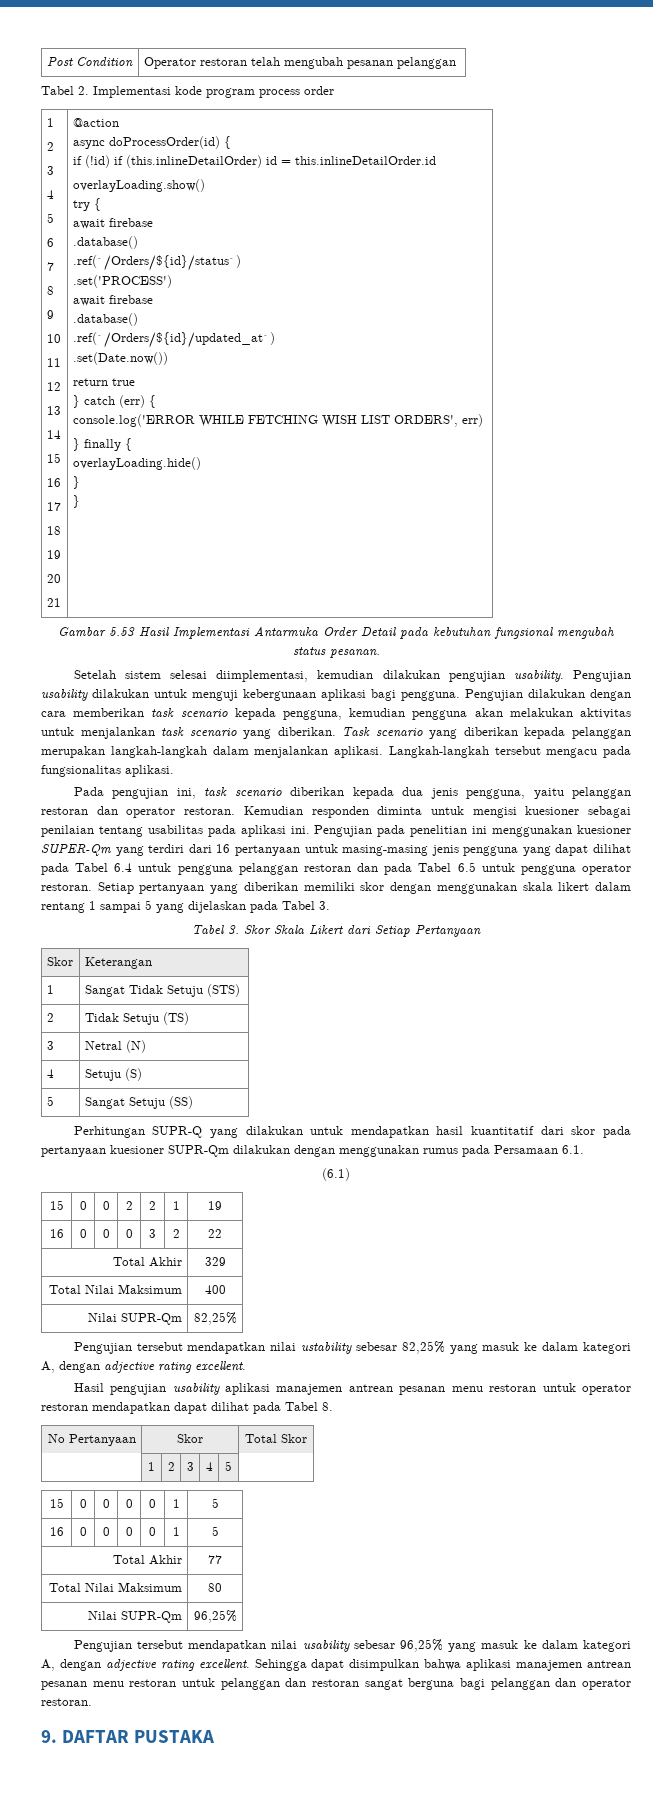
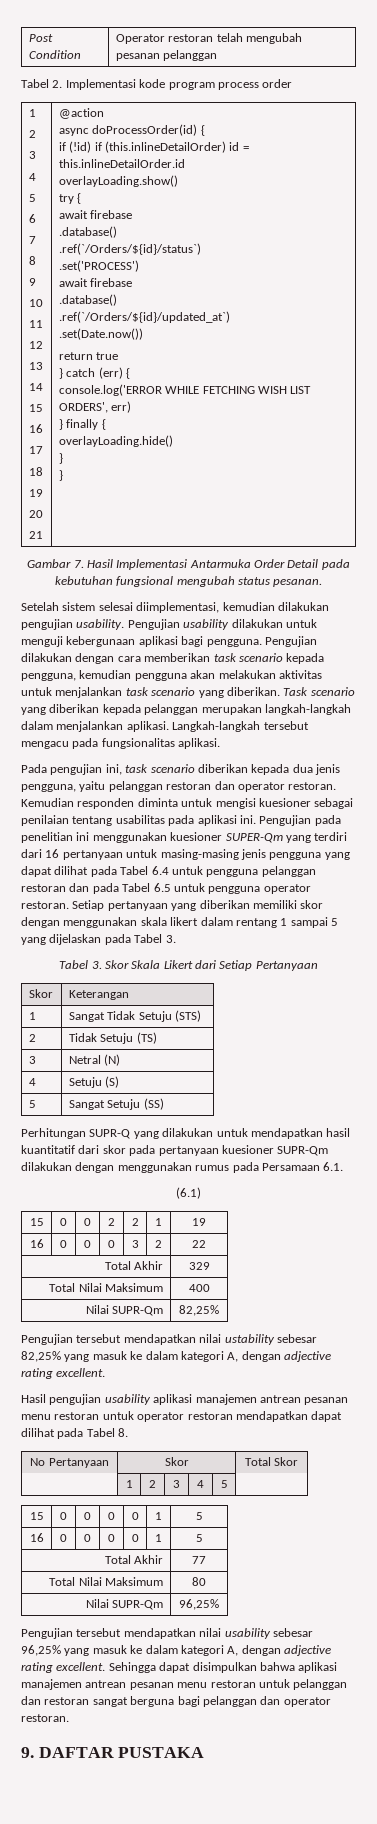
[109,627,135,636] 5.53 -> [73,560,84,568] 7.

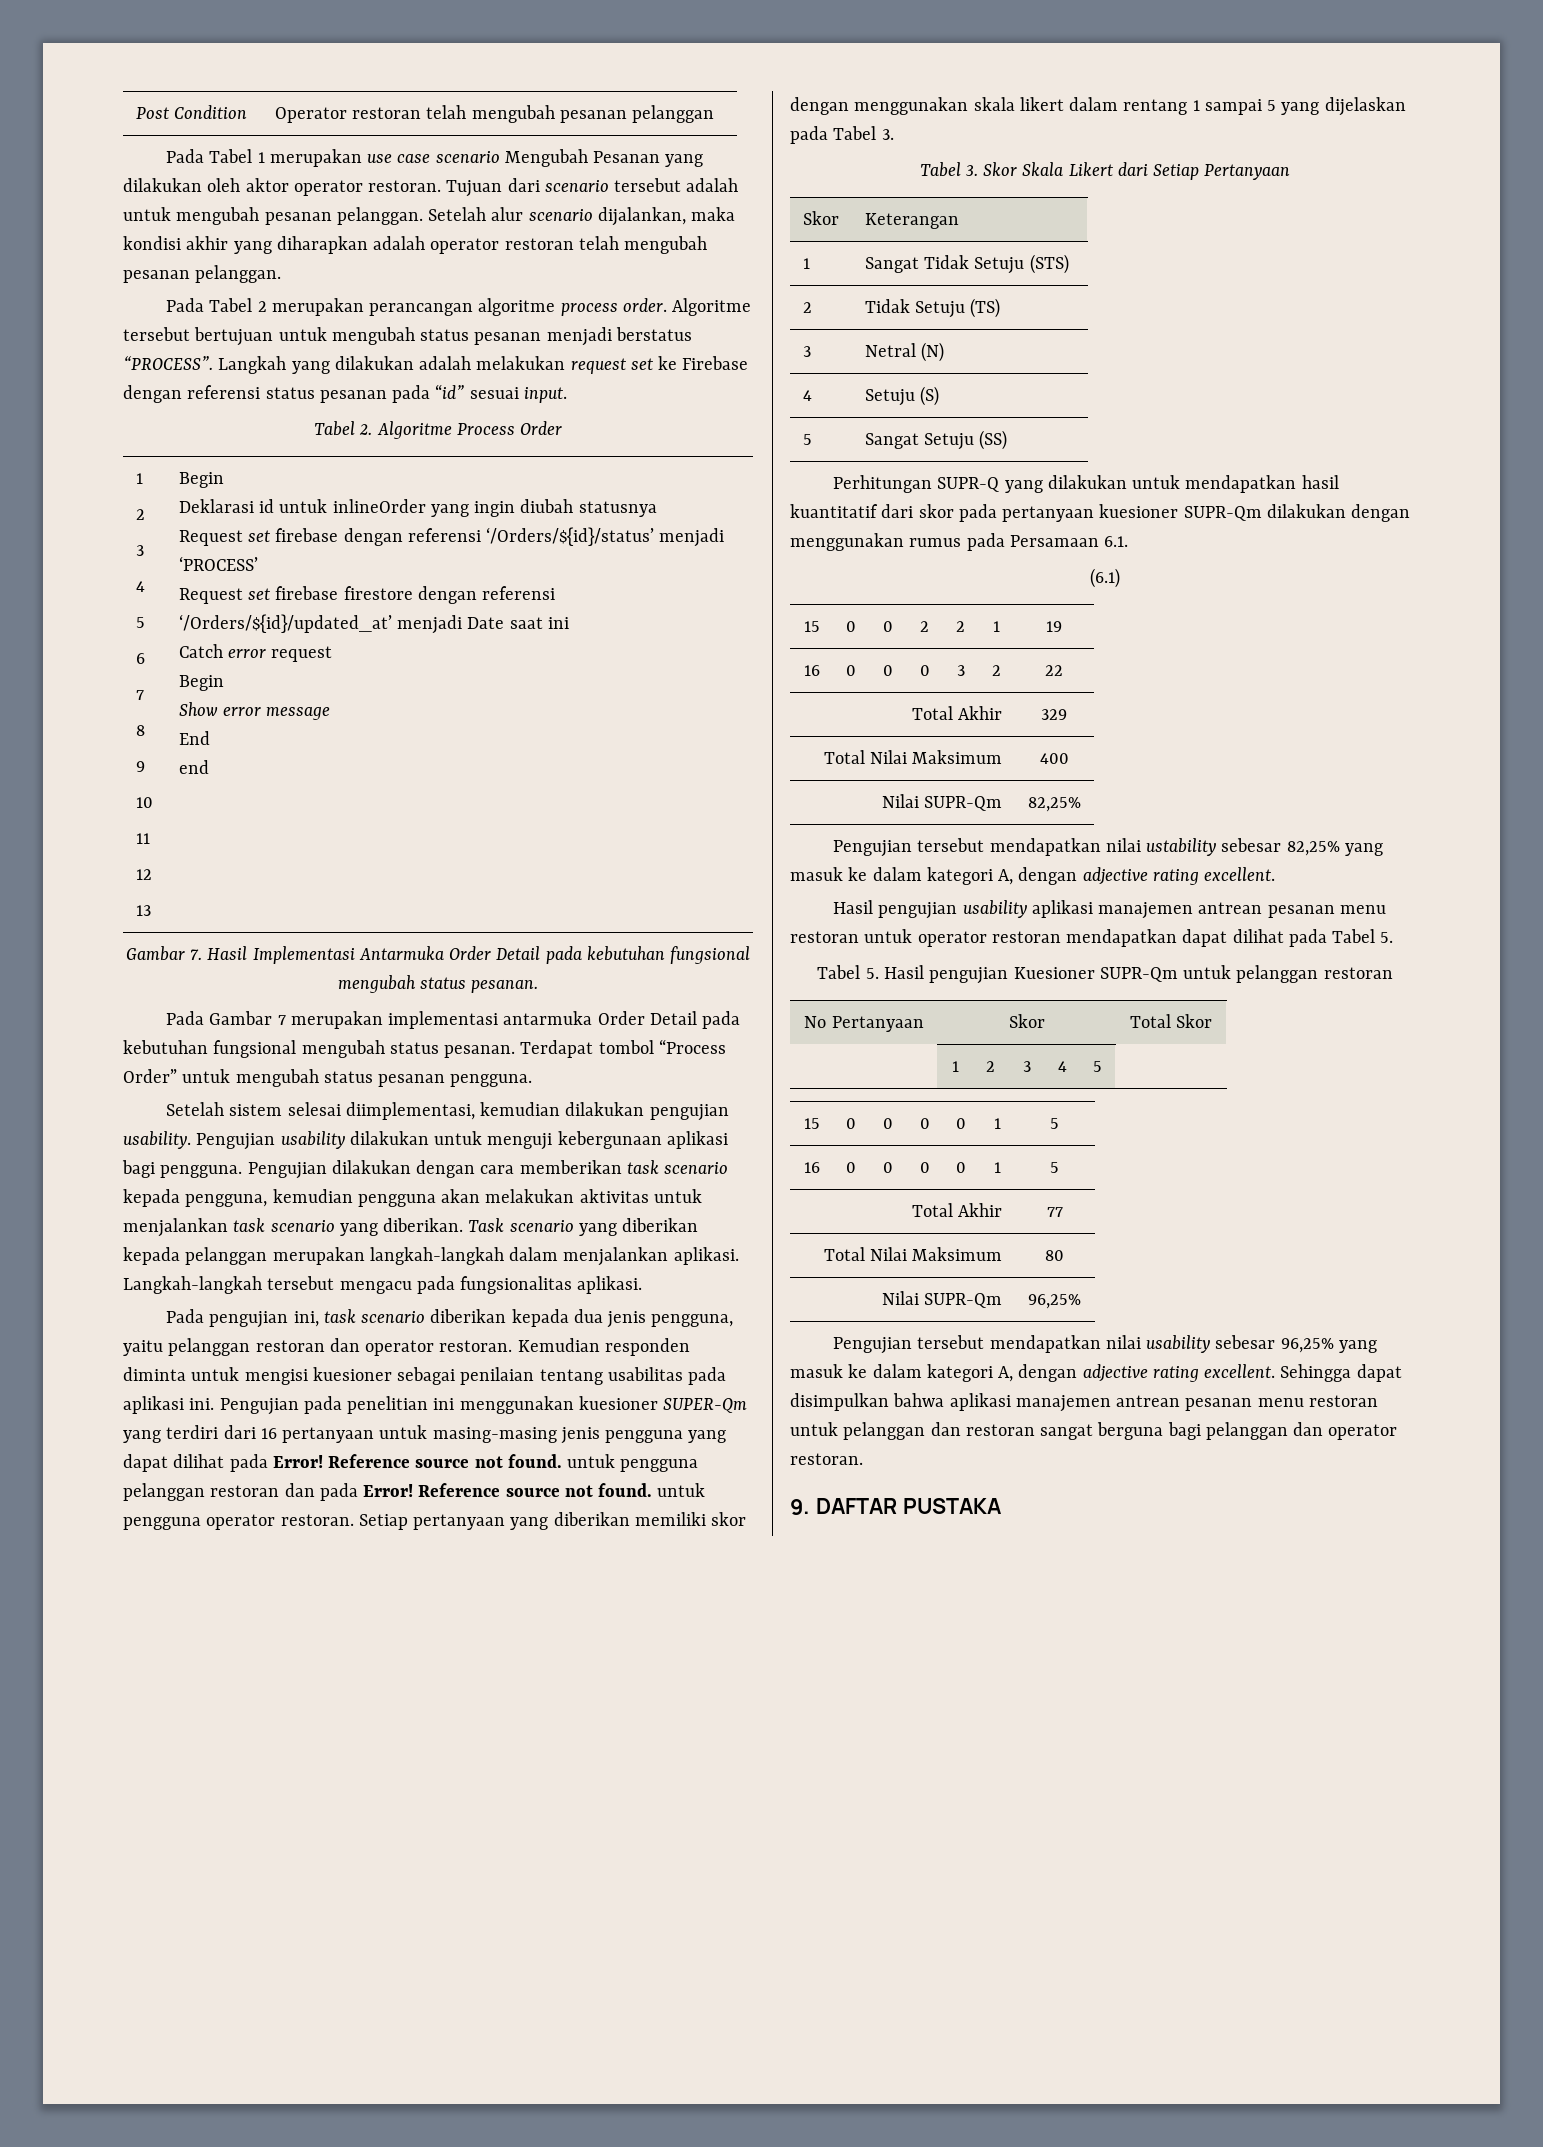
[21,79,293,90] Tabel 2. Implementasi kode program process order -> [166,149,704,167] [123,178,739,197] [123,207,736,226] [123,236,708,254] [123,265,282,283] [166,298,752,316] [123,327,692,346] [123,356,749,374] [123,384,567,403] [313,421,563,439] Pada Tabel 1 merupakan use case scenario Mengubah Pesanan yang dilakukan oleh aktor operator restoran. Tujuan dari scenario tersebut adalah untuk mengubah pesanan pelanggan. Setelah alur scenario dijalankan, maka kondisi akhir yang diharapkan adalah operator restoran telah mengubah pesanan pelanggan. // Pada Tabel 2 merupakan perancangan algoritme process order. Algoritme tersebut bertujuan untuk mengubah status pesanan menjadi berstatus “PROCESS”. Langkah yang dilakukan adalah melakukan request set ke Firebase dengan referensi status pesanan pada “id” sesuai input. // Tabel 2. Algoritme Process Order
[28,383,43,391] [28,404,43,412] [28,424,43,433] [28,446,43,454] [28,467,43,476] [28,489,43,497] [28,510,43,518] [28,531,43,539] [58,108,104,119] [58,124,205,136] [58,141,249,153] [58,159,185,168] [58,175,178,187] [58,193,82,204] [58,210,133,219] [58,226,117,238] [58,243,201,255] [58,260,139,272] [58,278,133,287] [58,294,117,306] [58,311,230,323] [58,328,143,340] [58,352,119,360] [58,367,131,379] [58,384,312,396] [58,401,132,413] [58,419,106,430] [58,435,173,447] [58,453,63,464] [58,470,63,481] // 14 // 15 // 16 // 17 // 18 // 19 // 20 // 21 | @action // async doProcessOrder(id) { // if (!id) if (this.inlineDetailOrder) id = this.inlineDetailOrder.id // overlayLoading.show() // try { // await firebase // .database() // .ref(`/Orders/${id}/status`) // .set('PROCESS') // await firebase // .database() // .ref(`/Orders/${id}/updated_at`) // .set(Date.now()) // return true // } catch (err) { // console.log('ERROR WHILE FETCHING WISH LIST ORDERS', err) // } finally { // overlayLoading.hide() // } // } -> [178,472,224,488] [178,499,657,517] [178,527,725,547] [178,556,258,571] [178,586,556,604] [178,614,569,634] [178,644,333,662] [178,675,224,691] [178,702,331,720] [178,731,210,745] [178,760,209,774] | Begin // Deklarasi id untuk inlineOrder yang ingin diubah statusnya // Request set firebase dengan referensi ‘/Orders/${id}/status’ menjadi ‘PROCESS’ // Request set firebase firestore dengan referensi ‘/Orders/${id}/updated_at’ menjadi Date saat ini // Catch error request // Begin // Show error message // End // end
(323, 583) none -> [166,1011,741,1029] [123,1039,726,1058] [123,1069,533,1087] // Pada Gambar 7 merupakan implementasi antarmuka Order Detail pada kebutuhan fungsional mengubah status pesanan. Terdapat tombol “Process Order” untuk mengubah status pesanan pengguna.
[120,866,169,875] Tabel 6.4 -> [272,1454,562,1468] Error! Reference source not found.
[122,883,171,892] Tabel 6.5 -> [363,1483,653,1497] Error! Reference source not found.
[118,1428,129,1437] 8. -> [1380,932,1394,943] [817,965,1393,984] 5. // Tabel 5. Hasil pengujian Kuesioner SUPR-Qm untuk pelanggan restoran

